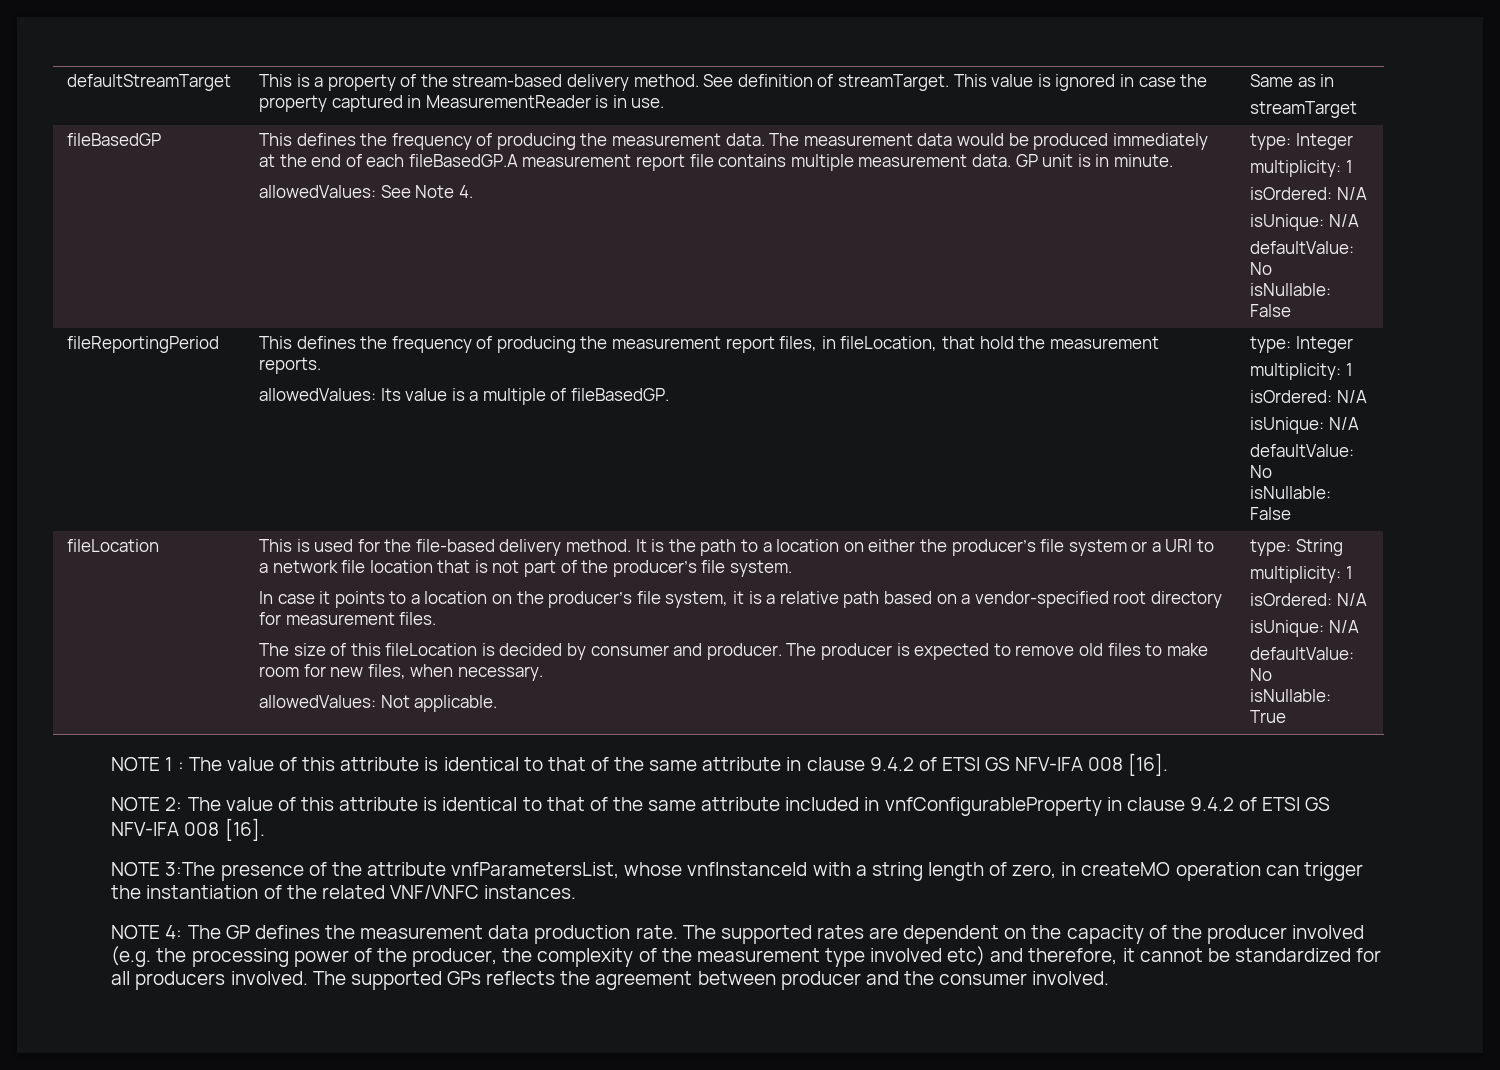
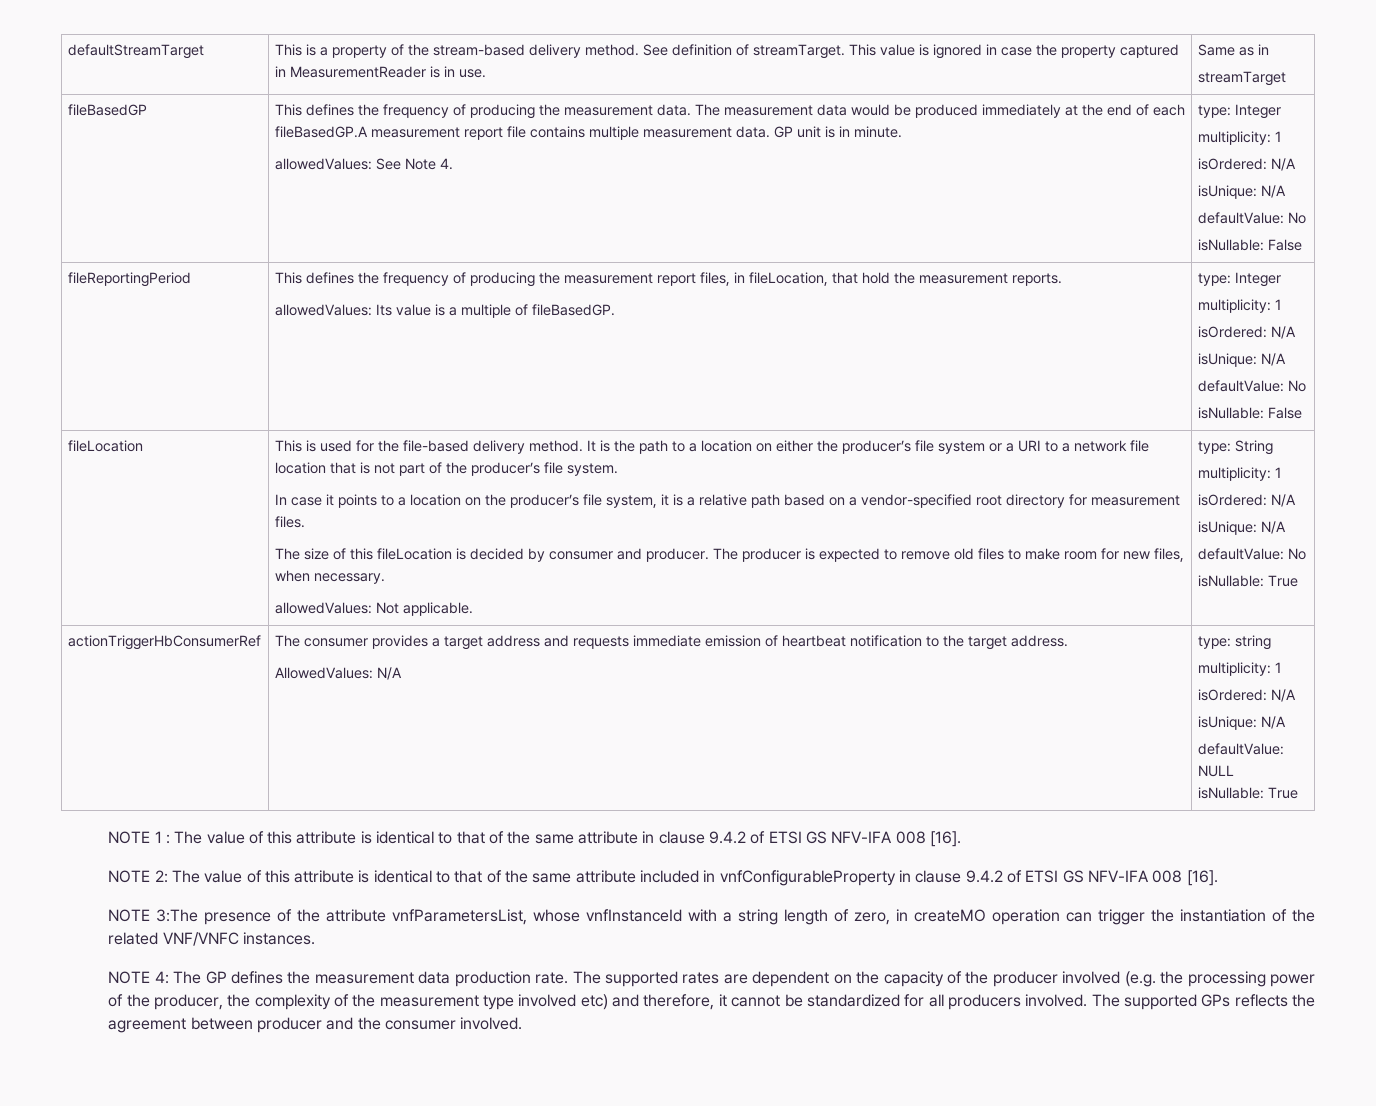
(1286, 716) none -> [67,635,261,650] [274,635,1068,650] [274,667,402,680] [1197,635,1271,650] [1197,662,1281,676] [1197,689,1296,702] [1197,716,1286,730] [1197,743,1284,755] [1197,765,1234,777] [1197,787,1298,799] // actionTriggerHbConsumerRef | The consumer provides a target address and requests immediate emission of heartbeat notification to the target address. // AllowedValues: N/A | type: string // multiplicity: 1 // isOrdered: N/A // isUnique: N/A // defaultValue: NULL // isNullable: True

